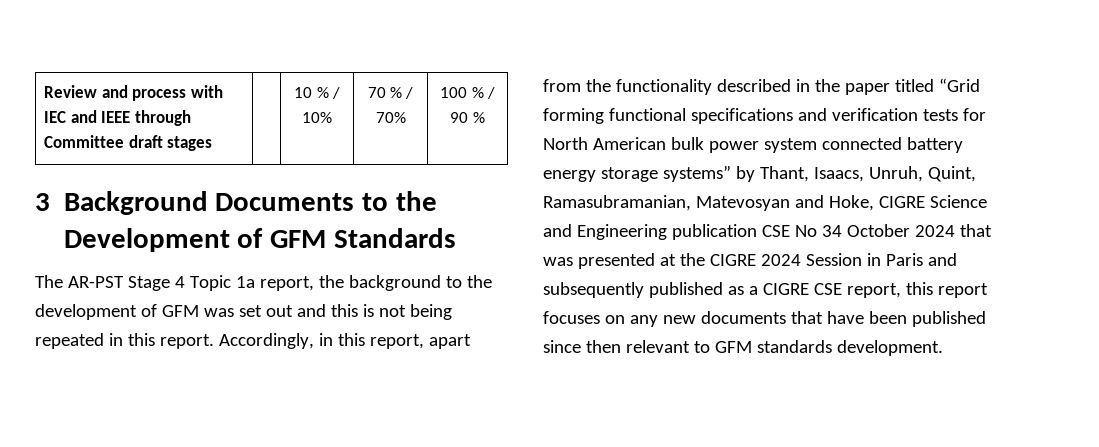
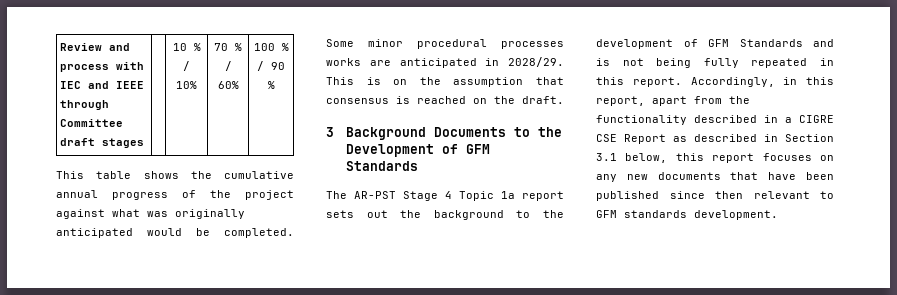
[375,112,406,123] 70% -> [217,81,239,89] 60%
(485, 117) none -> [56,171,294,179] [56,190,294,200] [56,209,245,219] [56,228,294,238] [326,39,564,49] [326,57,564,68] [326,77,564,87] [326,96,564,104] // This table shows the cumulative annual progress of the project against what was originally anticipated would be completed. Some minor procedural processes works are anticipated in 2028/29. This is on the assumption that consensus is reached on the draft.
[259,276,314,291] report, -> [522,191,564,201] [326,210,388,218] report sets out
[203,304,358,317] was set out and this -> [739,39,834,47] Standards and
(452, 312) none -> [703,58,739,68] fully
[814,78,980,95] [543,108,986,124] [543,137,963,153] [543,165,976,182] [543,195,987,211] [543,224,992,240] [543,253,957,269] [543,282,901,298] the paper titled “Grid forming functional specifications and verification tests for North American bulk power system connected battery energy storage systems” by Thant, Isaacs, Unruh, Quint, Ramasubramanian, Matevosyan and Hoke, CIGRE Science and Engineering publication CSE No 34 October 2024 that was presented at the CIGRE 2024 Session in Paris and subsequently published as a CIGRE CSE report, -> [785,115,834,123] [596,134,834,144] [596,153,668,163] a CIGRE CSE Report as described in Section 3.1 below,

